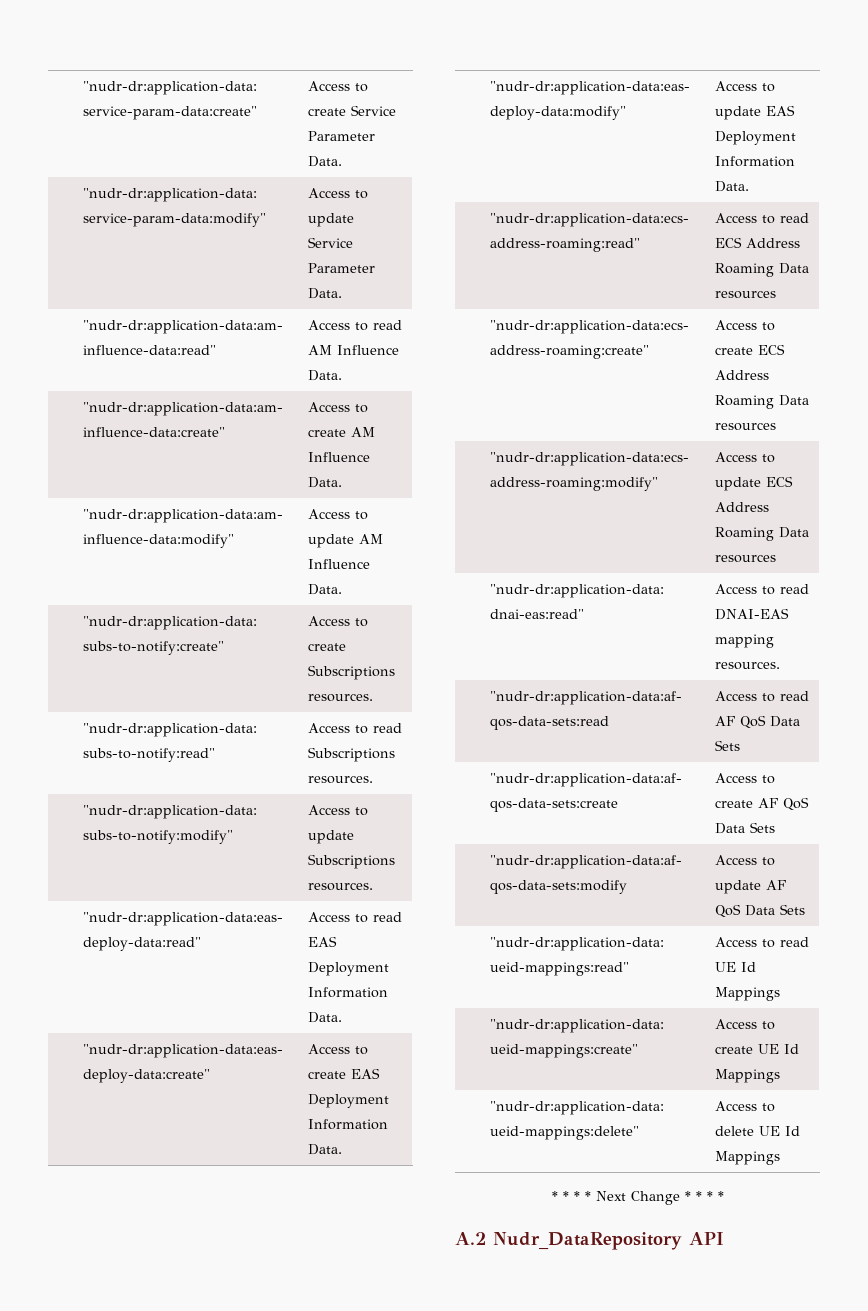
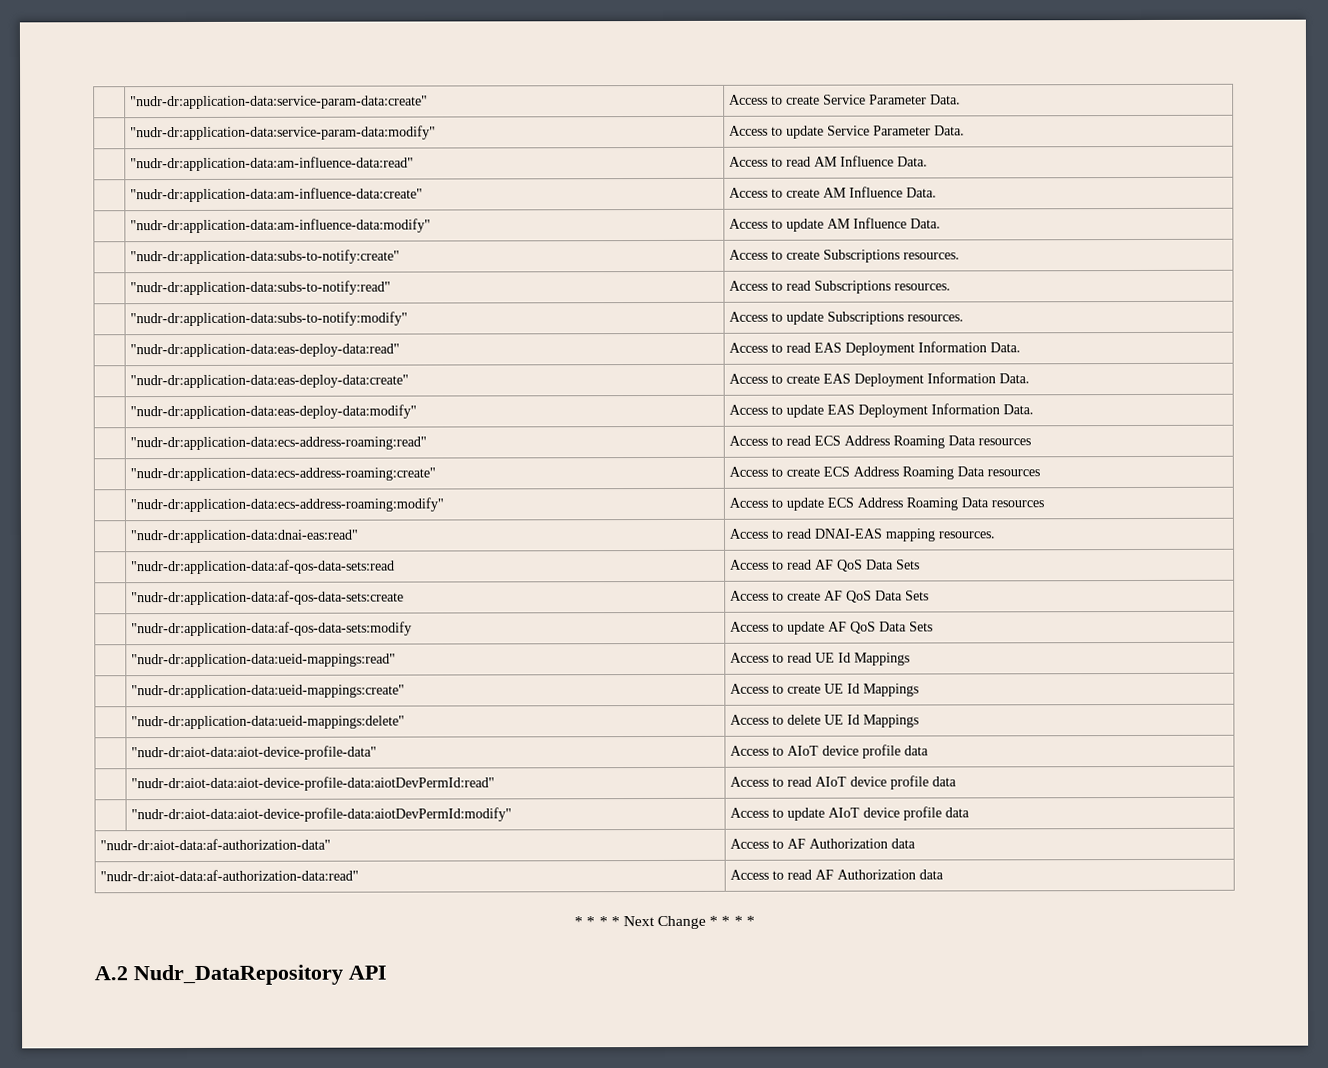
(781, 1158) none -> [131,745,378,761] [730,744,930,759] [131,776,496,792] [730,775,958,790] [131,807,513,823] [730,806,971,821] [100,838,332,851] [730,838,917,849] [100,869,360,882] [730,869,945,880] // | "nudr-dr:aiot-data:aiot-device-profile-data" | Access to AIoT device profile data // | "nudr-dr:aiot-data:aiot-device-profile-data:aiotDevPermId:read" | Access to read AIoT device profile data // | "nudr-dr:aiot-data:aiot-device-profile-data:aiotDevPermId:modify" | Access to update AIoT device profile data // "nudr-dr:aiot-data:af-authorization-data" | Access to AF Authorization data // "nudr-dr:aiot-data:af-authorization-data:read" | Access to read AF Authorization data

